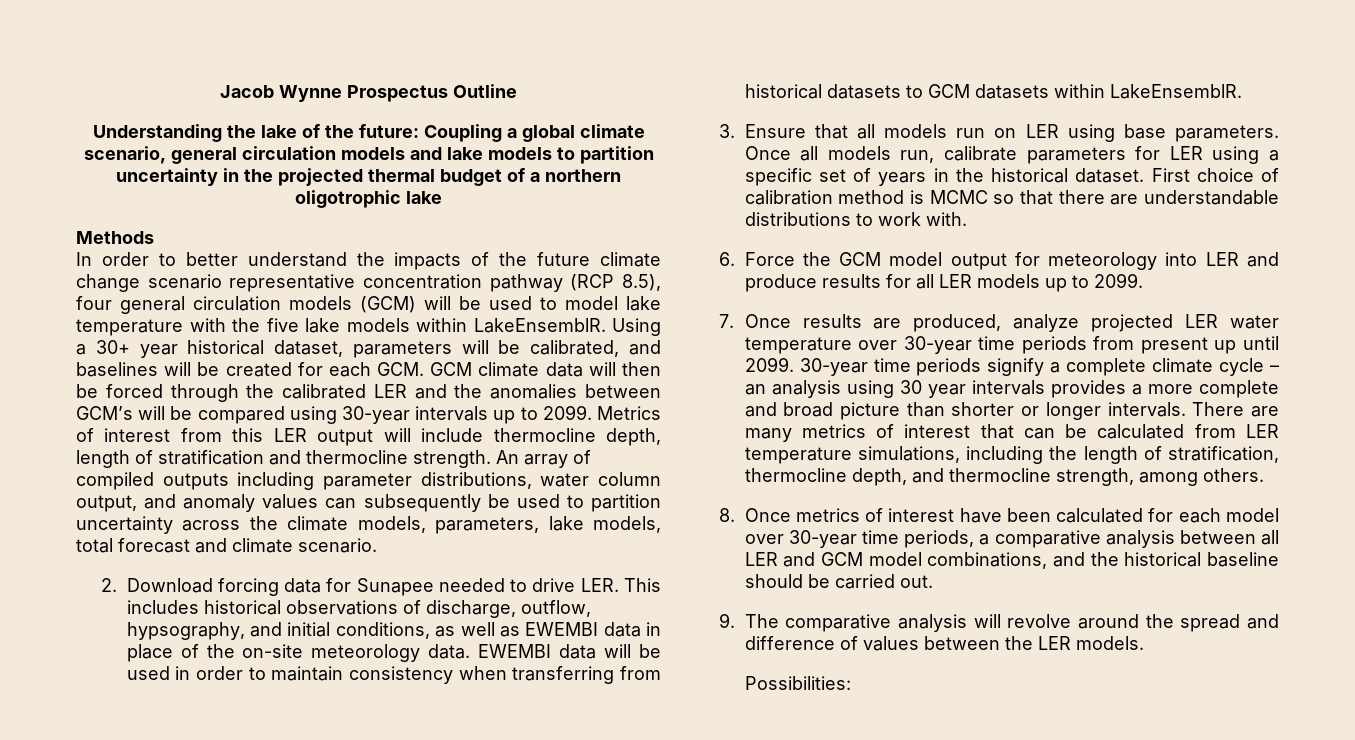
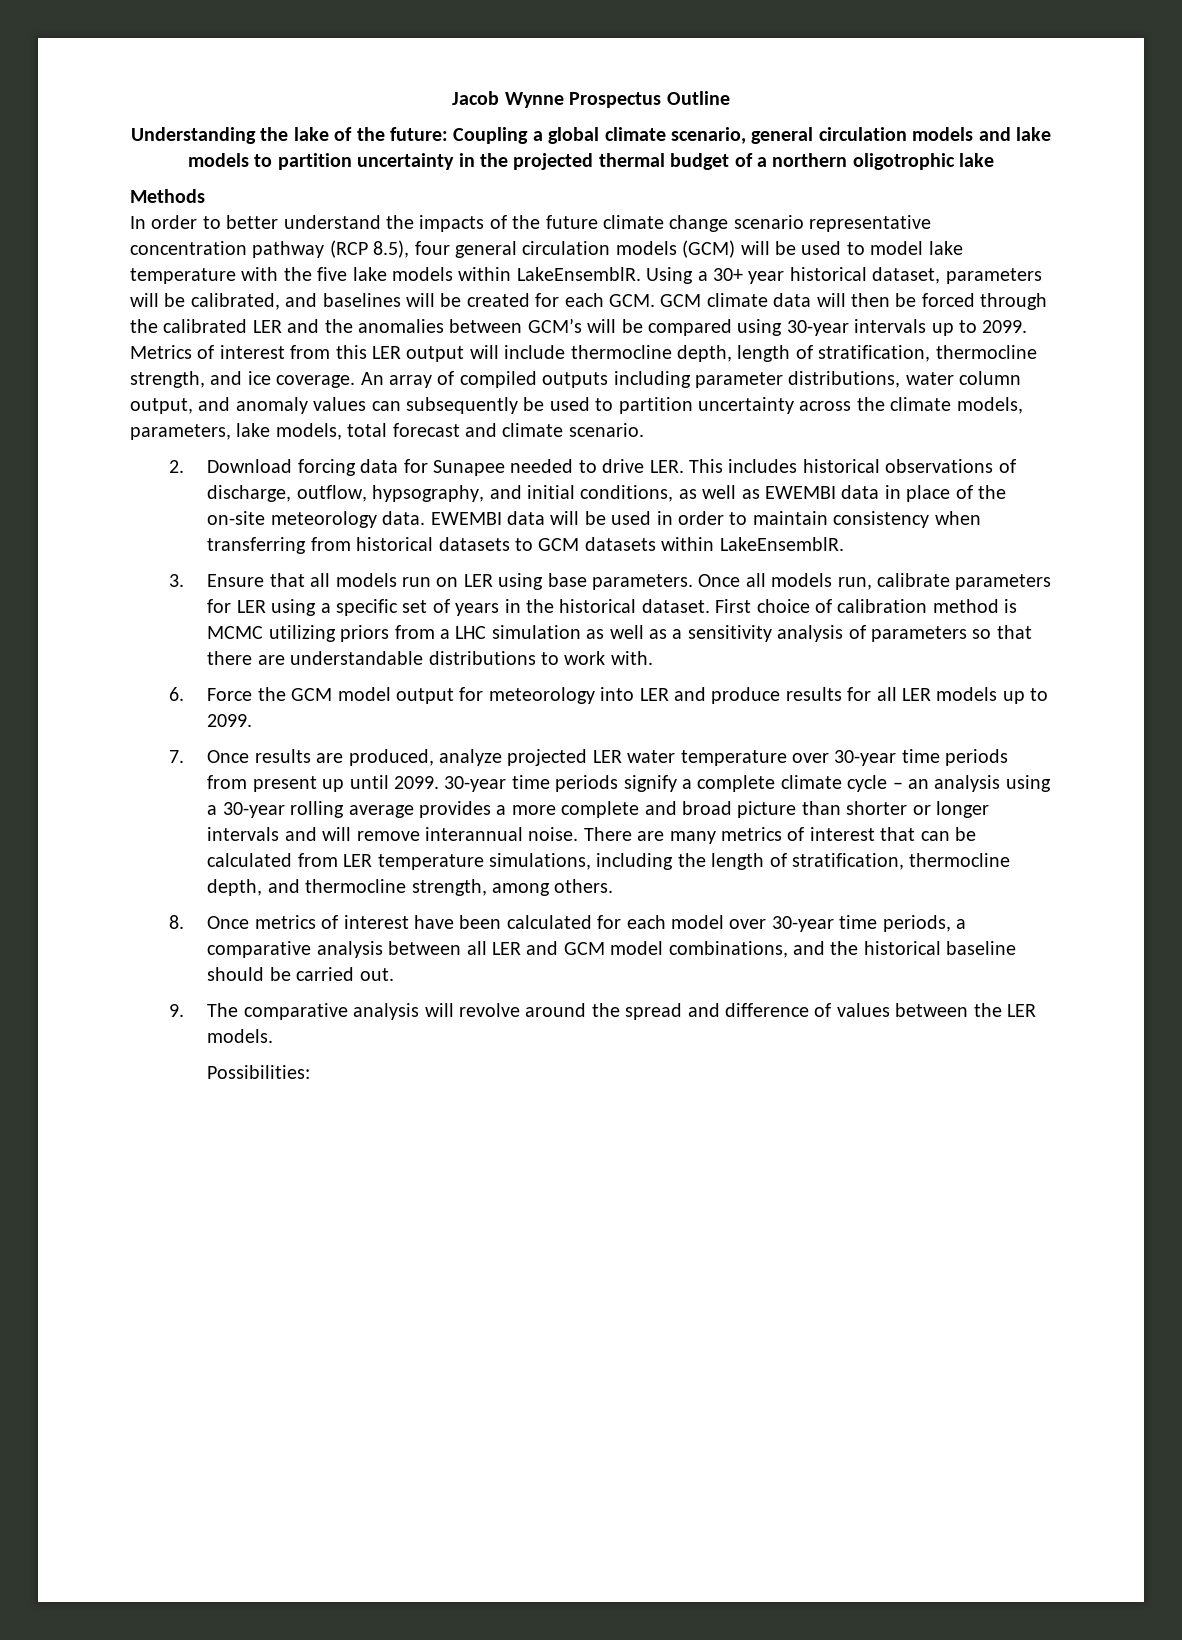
[158,450,491,468] stratification and thermocline strength. -> [818,345,1037,362] [130,371,356,388] stratification, thermocline strength, and ice coverage.
(988, 197) none -> [268,625,968,642] utilizing priors from a LHC simulation as well as a sensitivity analysis of parameters
[899,380,1045,398] 30 year intervals -> [207,801,414,818] a 30-year rolling average
[1107,402,1186,417] intervals. -> [207,827,579,841] intervals and will remove interannual noise.

